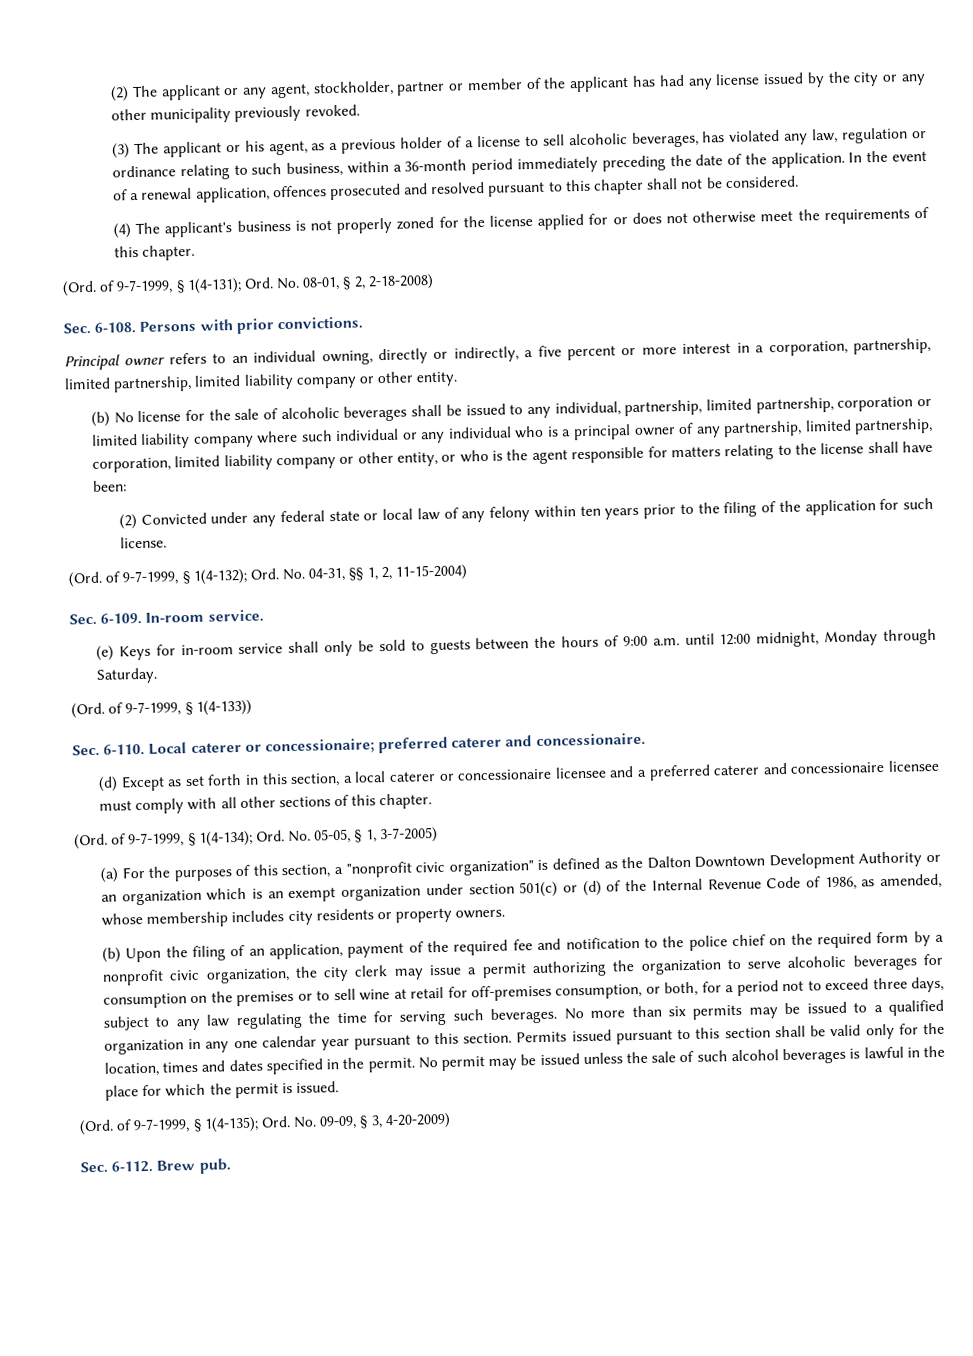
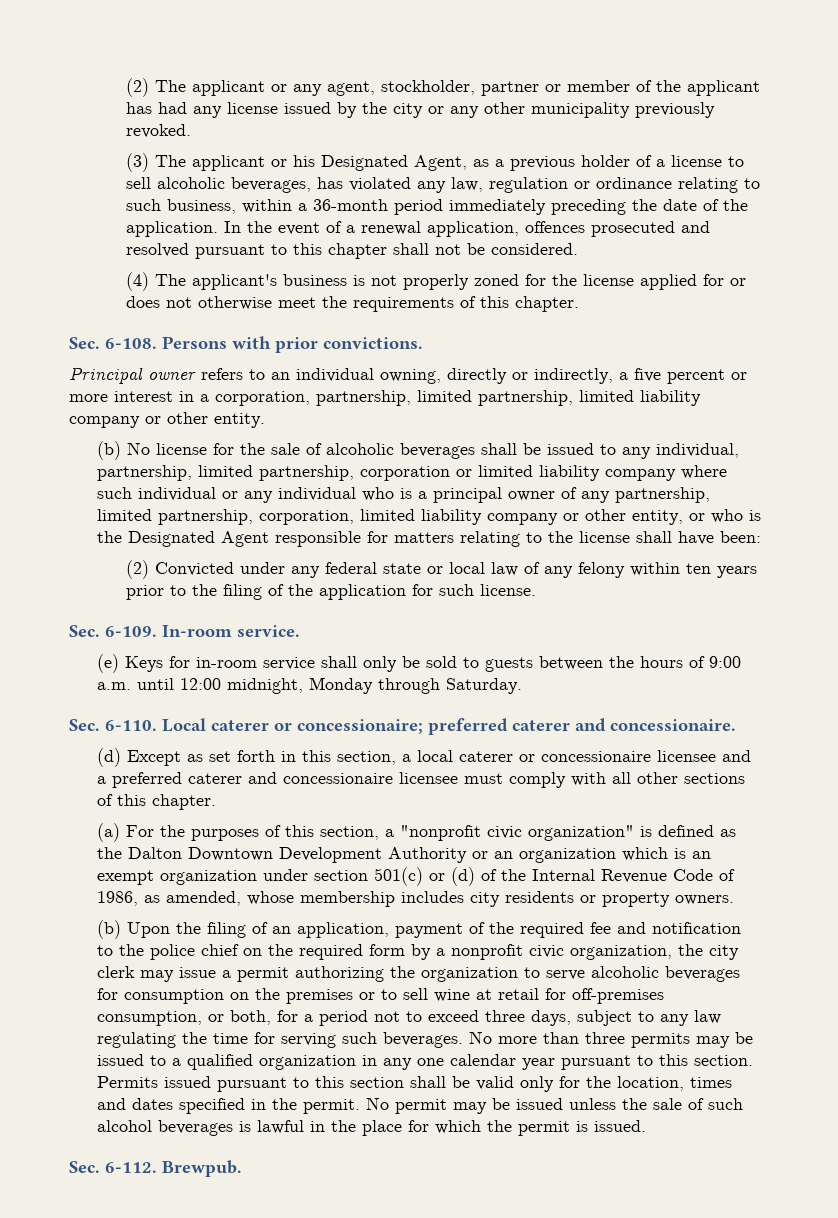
[268,140,308,156] agent, -> [320,155,467,171] Designated Agent,
[62,274,434,297] // (Ord. of 9-7-1999, § 1(4-131); Ord. No. 08-01, § 2, 2-18-2008) -> (579, 304) none
[531,449,568,465] agent -> [128,531,270,547] Designated Agent
[68,564,468,588] // (Ord. of 9-7-1999, § 1(4-132); Ord. No. 04-31, §§ 1, 2, 11-15-2004) -> (536, 590) none
[71,699,252,719] // (Ord. of 9-7-1999, § 1(4-133)) -> (523, 686) none
[74,827,438,850] // (Ord. of 9-7-1999, § 1(4-134); Ord. No. 05-05, § 1, 3-7-2005) -> (217, 802) none
[667,1006,686,1017] six -> [585,1032,626,1044] three
[79,1112,451,1136] // (Ord. of 9-7-1999, § 1(4-135); Ord. No. 09-09, § 3, 4-20-2009) -> (647, 1126) none
[156,1158,231,1174] Brew pub. -> [162,1160,242,1177] Brewpub.

